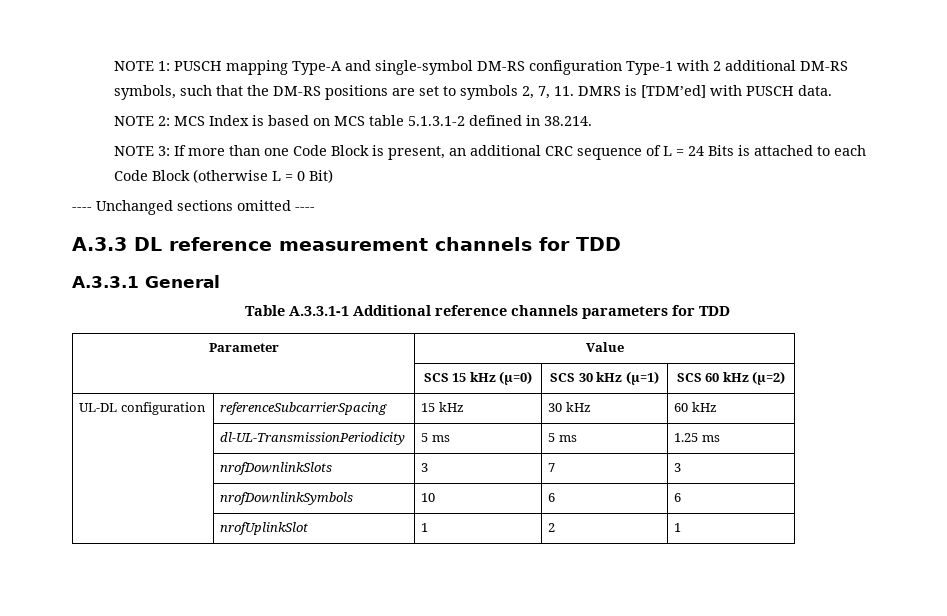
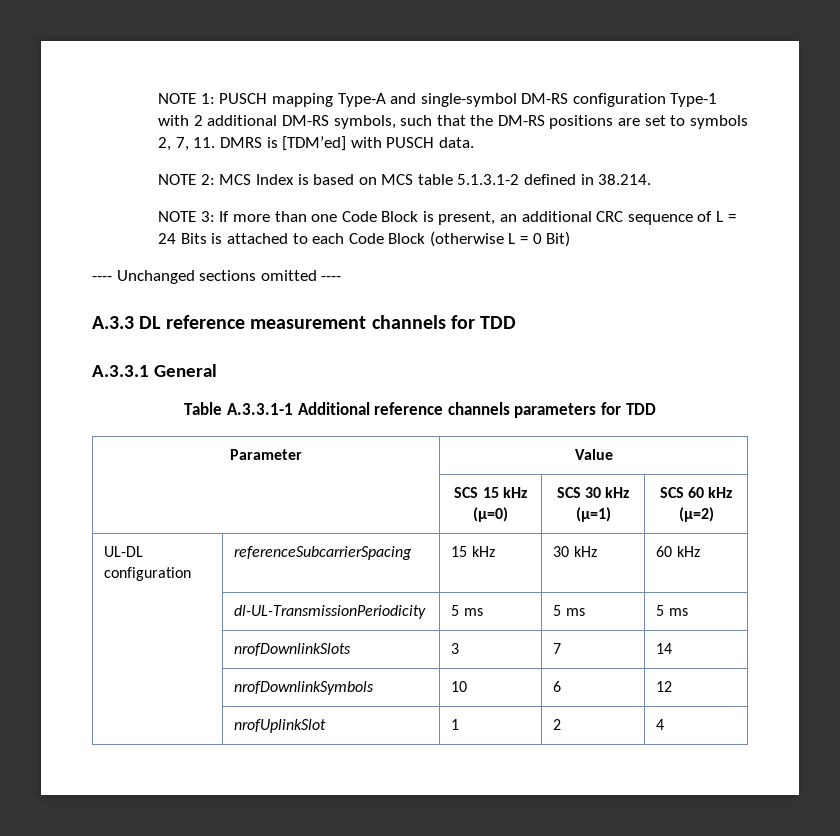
[674,433,699,442] 1.25 -> [656,605,665,616] 5
[674,463,682,472] 3 -> [656,643,673,654] 14
[674,493,682,502] 6 -> [656,681,673,692] 12
[674,523,682,532] 1 -> [656,719,665,730] 4

